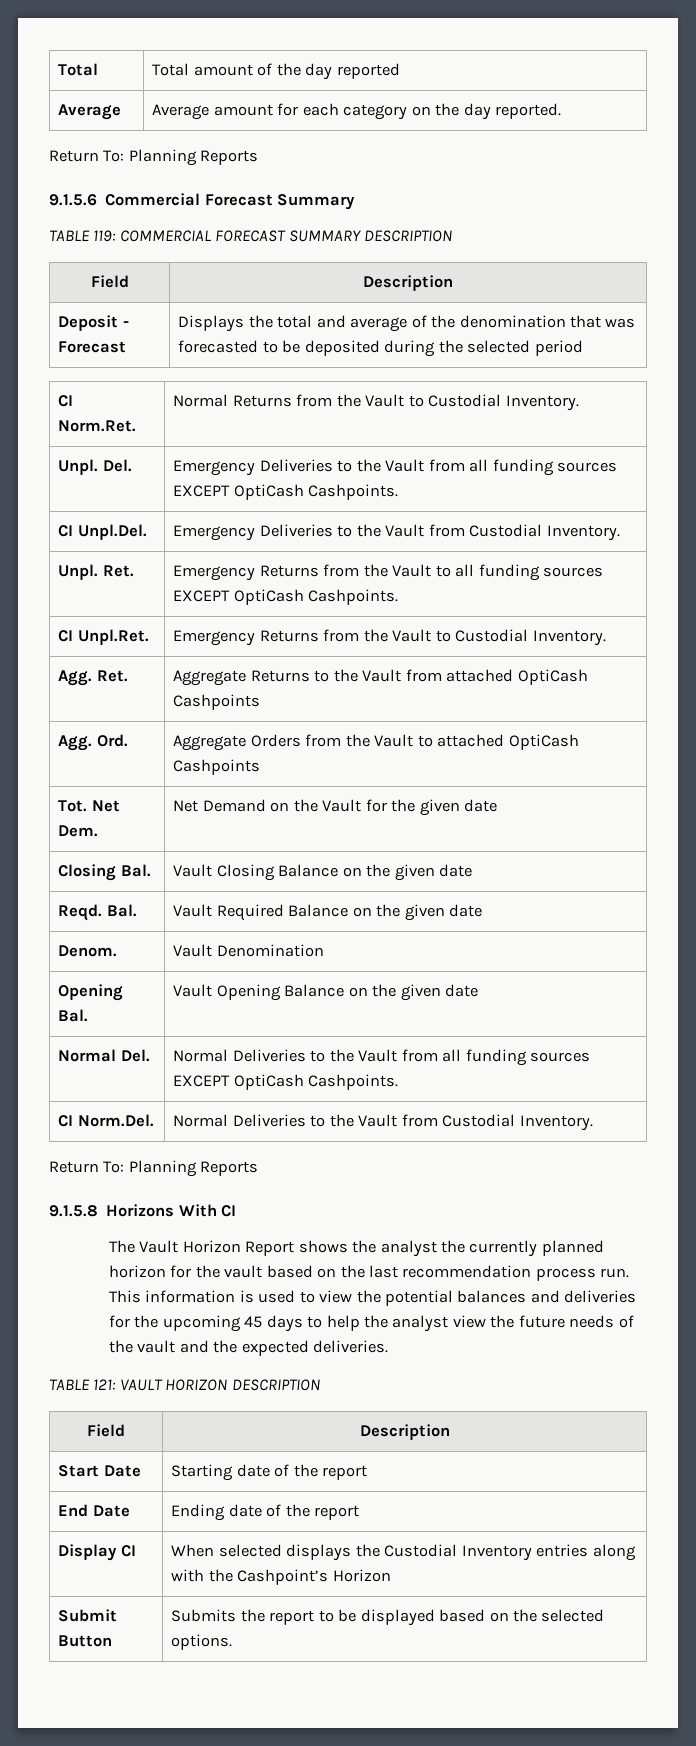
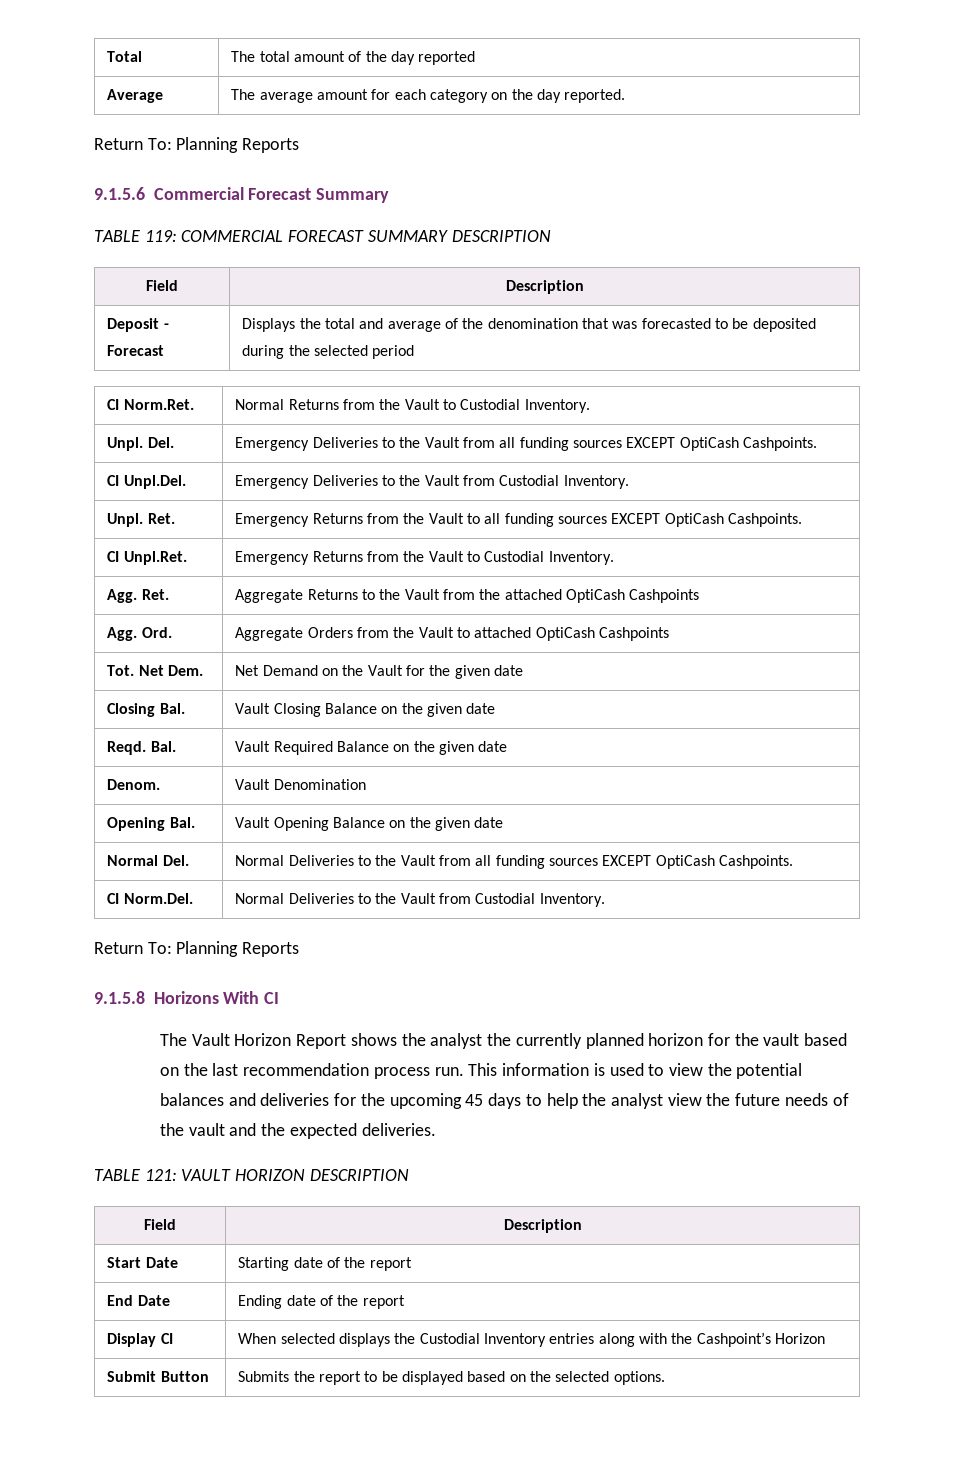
[152,63,190,76] Total -> [231,51,290,62] The total
[152,104,210,120] Average -> [231,89,313,103] The average
(442, 675) none -> [479,589,501,600] the

